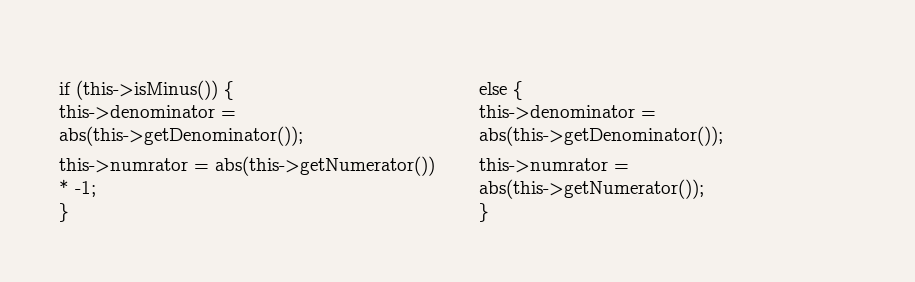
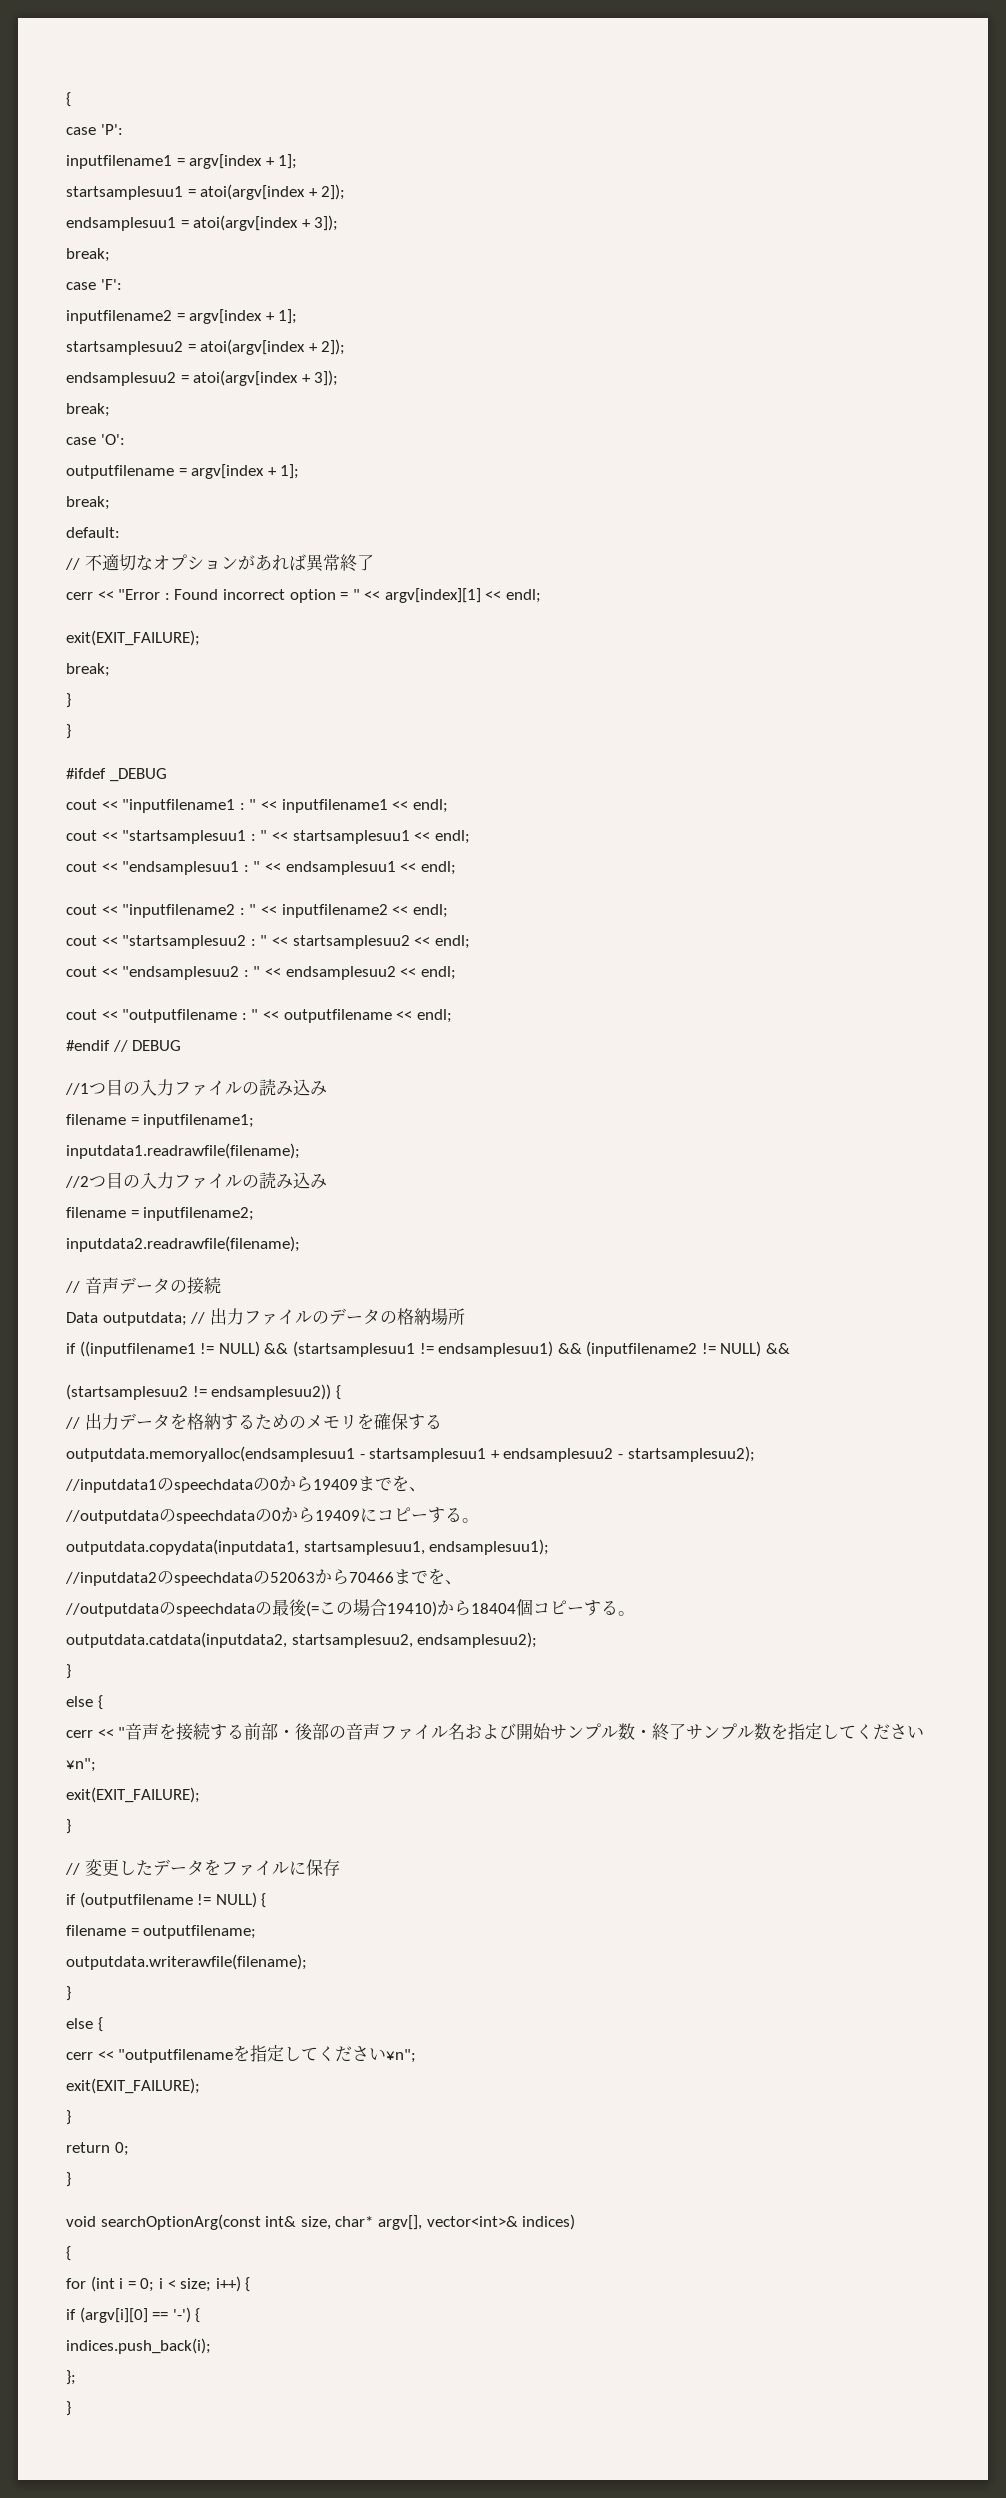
[59,80,234,100] [59,105,236,120] [59,126,303,146] [59,156,435,176] [59,179,96,197] [59,203,69,222] [479,81,523,100] [479,105,656,120] [479,126,723,146] [479,158,629,173] [479,179,704,199] if (this->isMinus()) { // this->denominator = abs(this->getDenominator()); // this->numrator = abs(this->getNumerator()) * -1; // } // else { // this->denominator = abs(this->getDenominator()); // this->numrator = abs(this->getNumerator()); -> [66,92,71,107] [66,124,123,135] [66,154,298,169] [66,184,346,200] [66,215,339,231] [66,248,110,262] [66,279,122,290] [66,309,298,324] [66,339,346,355] [66,370,339,386] [66,403,110,417] [66,434,125,445] [66,464,300,479] [66,496,110,510] [66,527,120,538] [65,554,374,572] [66,588,542,603] [66,630,200,646] [66,663,110,677] [66,693,71,708] [66,724,71,739] [66,768,167,782] [66,799,448,813] [66,830,470,844] [66,861,456,875] [66,904,448,918] [66,935,470,949] [66,966,456,980] [66,1009,452,1023] [66,1040,182,1052] [65,1079,327,1096] [66,1114,255,1128] [66,1143,300,1159] [65,1172,327,1189] [66,1207,255,1221] [66,1236,300,1252] [65,1277,221,1295] [66,1308,465,1326] [66,1341,791,1357] [66,1384,341,1400] [65,1413,442,1430] [66,1446,755,1462] [65,1475,426,1493] [65,1507,479,1524] [66,1539,550,1555] [65,1568,462,1586] [65,1599,635,1617] [66,1632,538,1648] [66,1664,71,1679] [66,1695,103,1710] [66,1723,925,1741] [66,1758,96,1772] [66,1787,200,1803] [66,1819,71,1834] [65,1859,340,1876] [66,1892,267,1908] [66,1925,257,1939] [66,1954,307,1970] [66,1986,71,2001] [66,2017,103,2032] [66,2045,417,2063] [66,2078,200,2094] [66,2110,71,2125] [66,2142,129,2156] [66,2172,71,2187] [66,2214,576,2230] [66,2246,71,2261] [66,2276,251,2292] [66,2307,201,2323] [66,2338,211,2354] [66,2370,76,2385] { // case 'P': // inputfilename1 = argv[index + 1]; // startsamplesuu1 = atoi(argv[index + 2]); // endsamplesuu1 = atoi(argv[index + 3]); // break; // case 'F': // inputfilename2 = argv[index + 1]; // startsamplesuu2 = atoi(argv[index + 2]); // endsamplesuu2 = atoi(argv[index + 3]); // break; // case 'O': // outputfilename = argv[index + 1]; // break; // default: // // 不適切なオプションがあれば異常終了 // cerr << "Error : Found incorrect option = " << argv[index][1] << endl; // exit(EXIT_FAILURE); // break; // } // } // #ifdef _DEBUG // cout << "inputfilename1 : " << inputfilename1 << endl; // cout << "startsamplesuu1 : " << startsamplesuu1 << endl; // cout << "endsamplesuu1 : " << endsamplesuu1 << endl; // cout << "inputfilename2 : " << inputfilename2 << endl; // cout << "startsamplesuu2 : " << startsamplesuu2 << endl; // cout << "endsamplesuu2 : " << endsamplesuu2 << endl; // cout << "outputfilename : " << outputfilename << endl; // #endif // DEBUG // //1つ目の入力ファイルの読み込み // filename = inputfilename1; // inputdata1.readrawfile(filename); // //2つ目の入力ファイルの読み込み // filename = inputfilename2; // inputdata2.readrawfile(filename); // // 音声データの接続 // Data outputdata; // 出力ファイルのデータの格納場所 // if ((inputfilename1 != NULL) && (startsamplesuu1 != endsamplesuu1) && (inputfilename2 != NULL) && // (startsamplesuu2 != endsamplesuu2)) { // // 出力データを格納するためのメモリを確保する // outputdata.memoryalloc(endsamplesuu1 - startsamplesuu1 + endsamplesuu2 - startsamplesuu2); // //inputdata1のspeechdataの0から19409までを、 // //outputdataのspeechdataの0から19409にコピーする。 // outputdata.copydata(inputdata1, startsamplesuu1, endsamplesuu1); // //inputdata2のspeechdataの52063から70466までを、 // //outputdataのspeechdataの最後(=この場合19410)から18404個コピーする。 // outputdata.catdata(inputdata2, startsamplesuu2, endsamplesuu2); // } // else { // cerr << "音声を接続する前部・後部の音声ファイル名および開始サンプル数・終了サンプル数を指定してください¥n"; // exit(EXIT_FAILURE); // } // // 変更したデータをファイルに保存 // if (outputfilename != NULL) { // filename = outputfilename; // outputdata.writerawfile(filename); // } // else { // cerr << "outputfilenameを指定してください¥n"; // exit(EXIT_FAILURE); // } // return 0; // } // void searchOptionArg(const int& size, char* argv[], vector<int>& indices) // { // for (int i = 0; i < size; i++) { // if (argv[i][0] == '-') { // indices.push_back(i); // };

